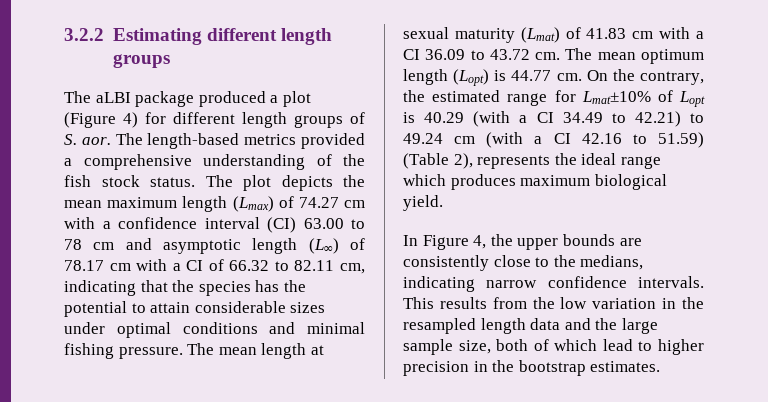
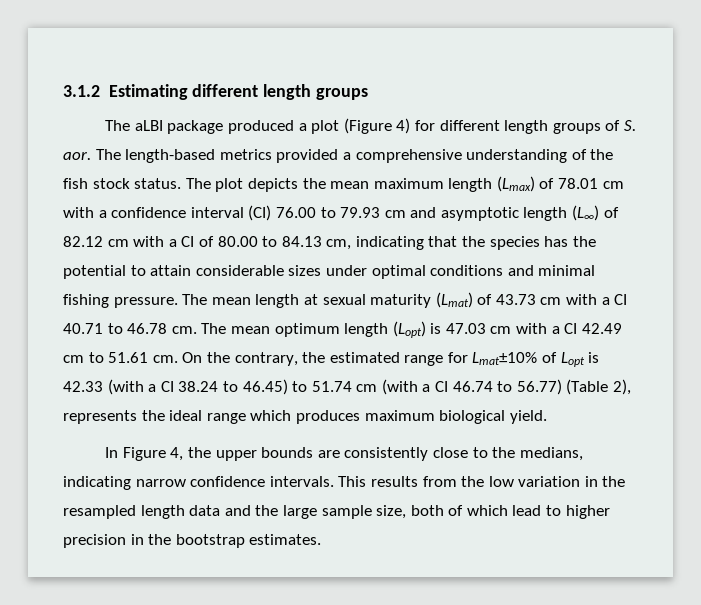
[64,28,104,41] 3.2.2 -> [63,85,100,97] 3.1.2
[298,197,339,208] 74.27 -> [558,178,599,189] 78.01
[303,218,365,229] [64,239,82,250] 63.00 to 78 -> [275,207,381,218] 76.00 to 79.93
[64,260,104,271] 78.17 -> [63,236,103,247] 82.12
[229,260,335,271] 66.32 to 82.11 -> [217,236,322,247] 80.00 to 84.13
[586,27,704,39] [403,49,530,60] 41.83 cm with a CI 36.09 to 43.72 -> [495,294,628,305] [63,323,168,334] 43.73 cm with a CI 40.71 to 46.78
[511,70,552,81] 44.77 -> [445,323,622,334] [63,352,149,363] 47.03 cm with a CI 42.49 cm to 51.61
[424,111,704,127] [403,133,443,144] 40.29 (with a CI 34.49 to 42.21) to 49.24 -> [63,379,352,395] 42.33 (with a CI 38.24 to 46.45) to 51.74
[581,132,704,148] 42.16 to 51.59) -> [452,379,562,395] 46.74 to 56.77)

